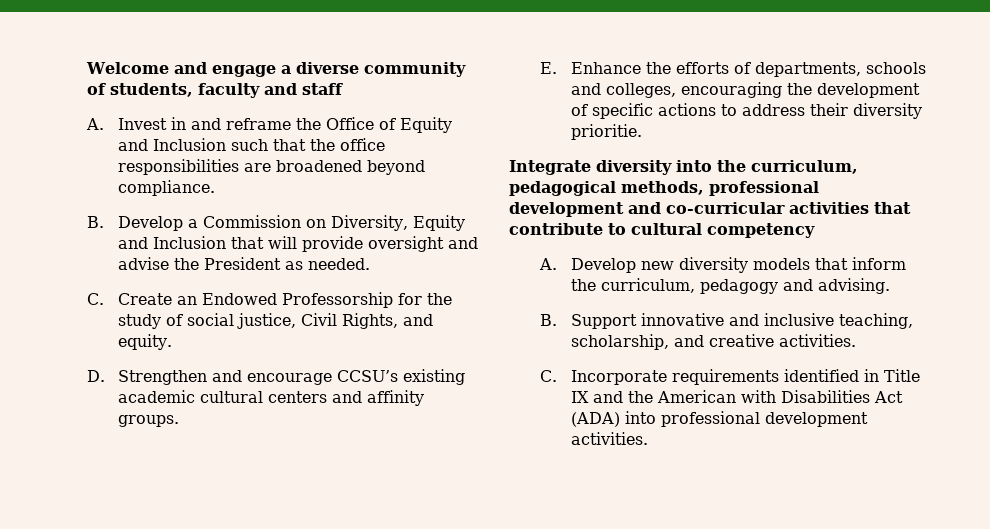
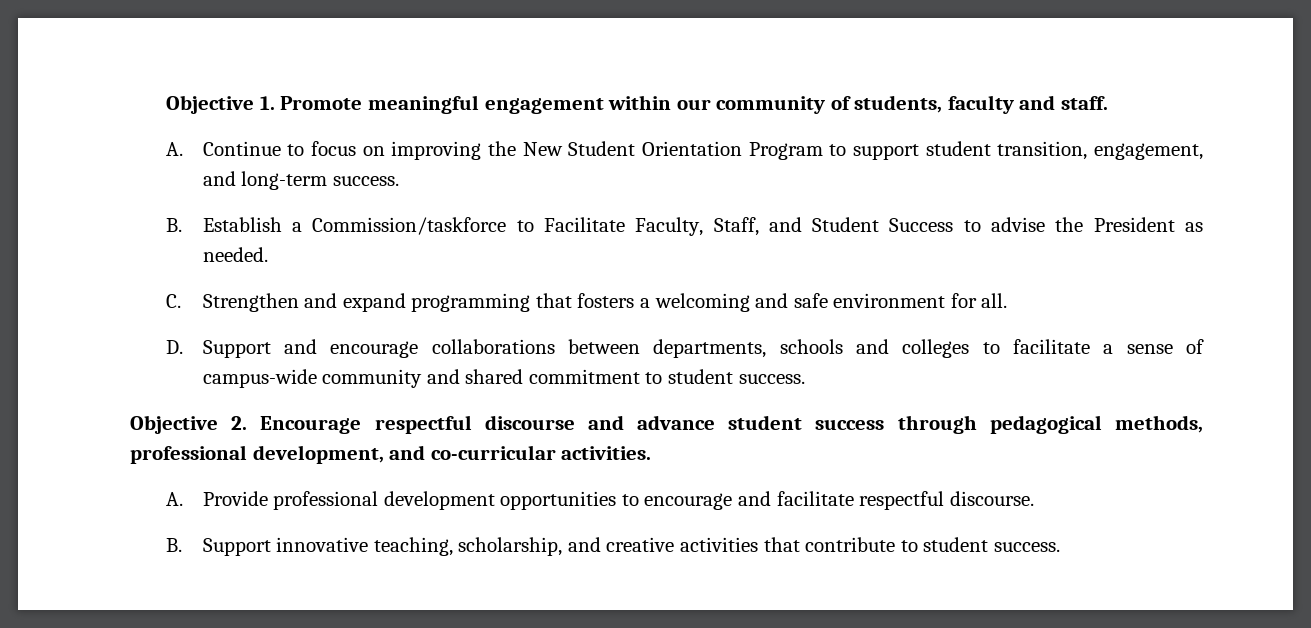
[86,62,360,77] Welcome and engage a diverse -> [166,95,711,114] Objective 1. Promote meaningful engagement within our
[302,83,344,95] [86,117,453,133] [118,138,386,151] [118,159,426,175] [118,180,216,196] [87,215,466,231] [118,236,479,252] staff // A. Invest in and reframe the Office of Equity and Inclusion such that the office responsibilities are broadened beyond compliance. // B. Develop a Commission on Diversity, Equity and Inclusion that will provide oversight and -> [1060,96,1108,110] [166,141,1204,160] [202,171,399,190] [166,217,981,236] staff. // A. Continue to focus on improving the New Student Orientation Program to support student transition, engagement, and long-term success. // B. Establish a Commission/taskforce to Facilitate Faculty, Staff, and Student Success to
[118,292,453,308] [118,313,434,329] [118,334,173,350] Create an Endowed Professorship for the study of social justice, Civil Rights, and equity. -> [202,293,1008,312] Strengthen and expand programming that fosters a welcoming and safe environment for all.
[118,370,208,385] Strengthen -> [202,340,271,358] Support
[337,369,466,385] [118,390,425,406] [118,415,180,427] [540,62,927,77] [571,82,921,98] [571,103,923,119] [571,124,643,140] [509,160,858,175] CCSU’s existing academic cultural centers and affinity groups. // E. Enhance the efforts of departments, schools and colleges, encouraging the development of specific actions to address their diversity prioritie. // Integrate diversity into the curriculum, -> [431,339,1205,358] [202,369,805,388] [130,415,977,434] collaborations between departments, schools and colleges to facilitate a sense of campus-wide community and shared commitment to student success. // Objective 2. Encourage respectful discourse and advance student success through
[509,202,624,217] development -> [252,445,384,464] development,
[789,202,911,214] [509,223,815,238] [539,257,907,273] [571,278,891,294] [540,313,914,329] [571,334,857,350] [540,369,921,385] [571,390,904,403] [571,411,869,427] [571,432,649,445] activities that contribute to cultural competency // A. Develop new diversity models that inform the curriculum, pedagogy and advising. // B. Support innovative and inclusive teaching, scholarship, and creative activities. // C. Incorporate requirements identified in Title IX and the American with Disabilities Act (ADA) into professional development activities. -> [561,446,652,460] [166,491,1034,510] [166,537,1060,556] activities. // A. Provide professional development opportunities to encourage and facilitate respectful discourse. // B. Support innovative teaching, scholarship, and creative activities that contribute to student success.

